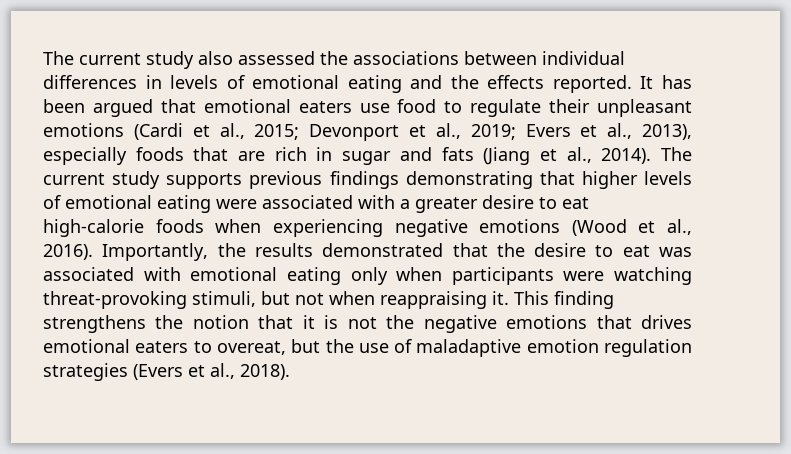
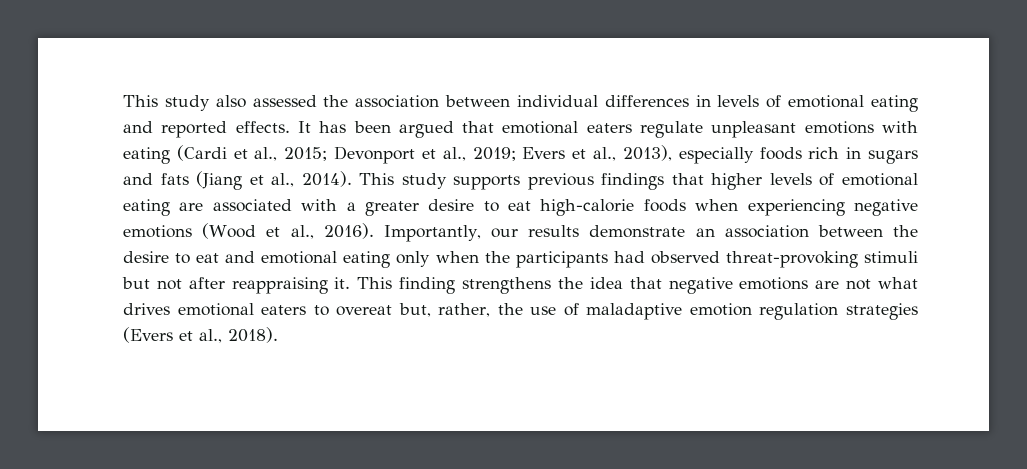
[43,51,141,65] The current -> [123,95,158,107] This
[353,51,459,65] associations -> [355,95,440,108] association
[450,75,632,93] the effects reported. -> [161,121,290,138] reported effects.
[359,99,692,117] [43,123,124,137] use food to regulate their unpleasant emotions -> [640,121,918,138] [123,147,170,164] regulate unpleasant emotions with eating
[193,147,266,161] that are -> (802, 153) none
[342,151,392,165] sugar -> [868,150,919,164] sugars
[661,147,692,161] [43,173,105,185] The current -> [359,173,395,185] This
[405,171,533,189] demonstrating -> (665, 181) none
[216,199,257,209] were -> [179,202,204,211] are
[217,243,488,257] the results demonstrated that -> [490,225,883,238] our results demonstrate an association between
[659,247,692,257] [43,267,181,281] was associated with -> [225,251,256,263] and
[451,267,692,285] [43,291,256,309] participants were watching threat-provoking stimuli, -> [484,251,919,268] the participants had observed threat-provoking stimuli
[329,291,375,305] when -> [188,277,225,289] after
[192,315,632,333] notion that it is not the negative emotions that -> [589,277,919,294] idea that negative emotions are not what
[216,339,321,355] overeat, but -> [336,303,491,317] overeat but, rather,

